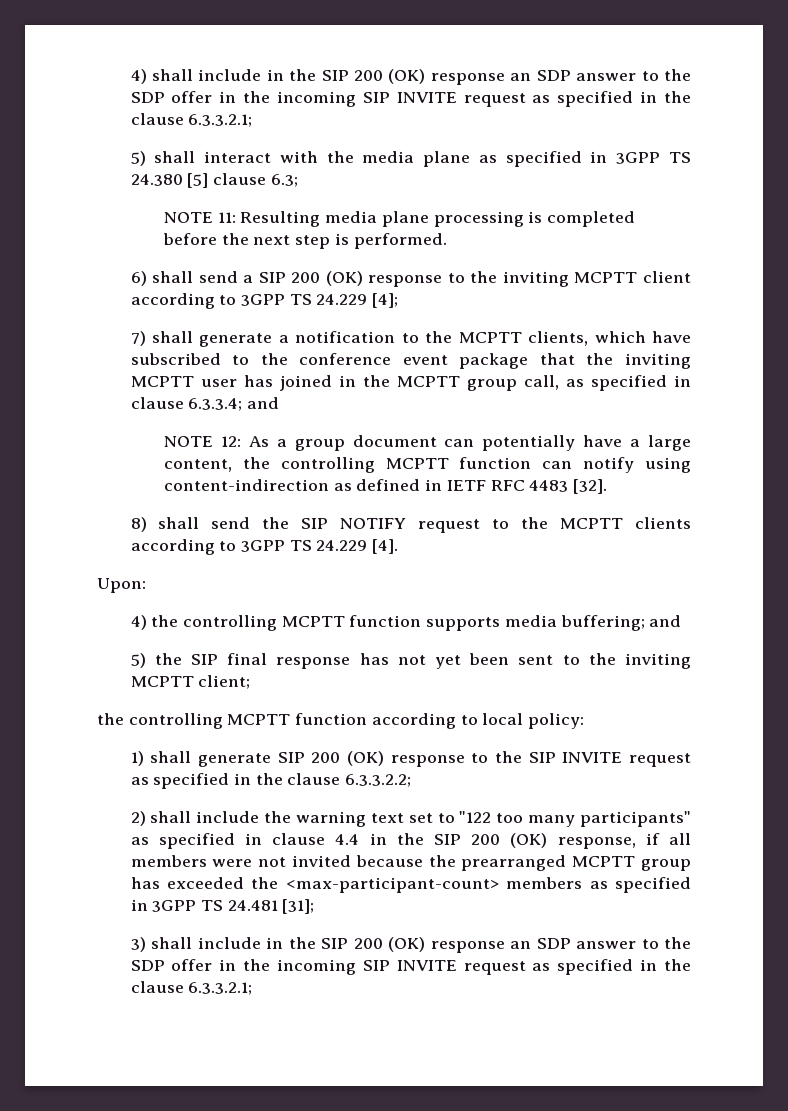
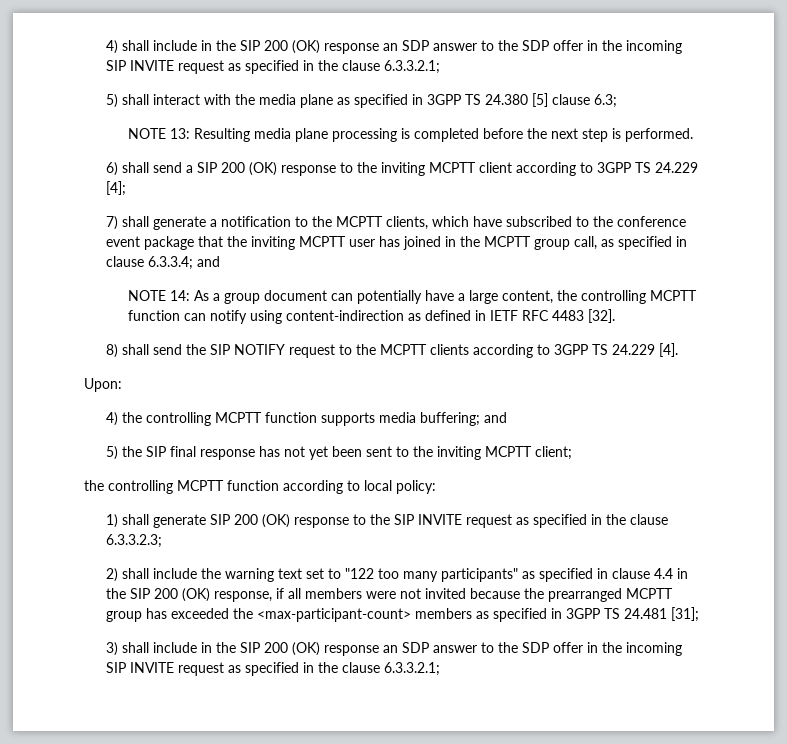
[217,212,236,223] 11: -> [169,128,190,139] 13:
[220,436,241,447] 12: -> [169,290,190,301] 14:
[345,774,412,787] 6.3.3.2.2; -> [105,534,162,548] 6.3.3.2.3;

